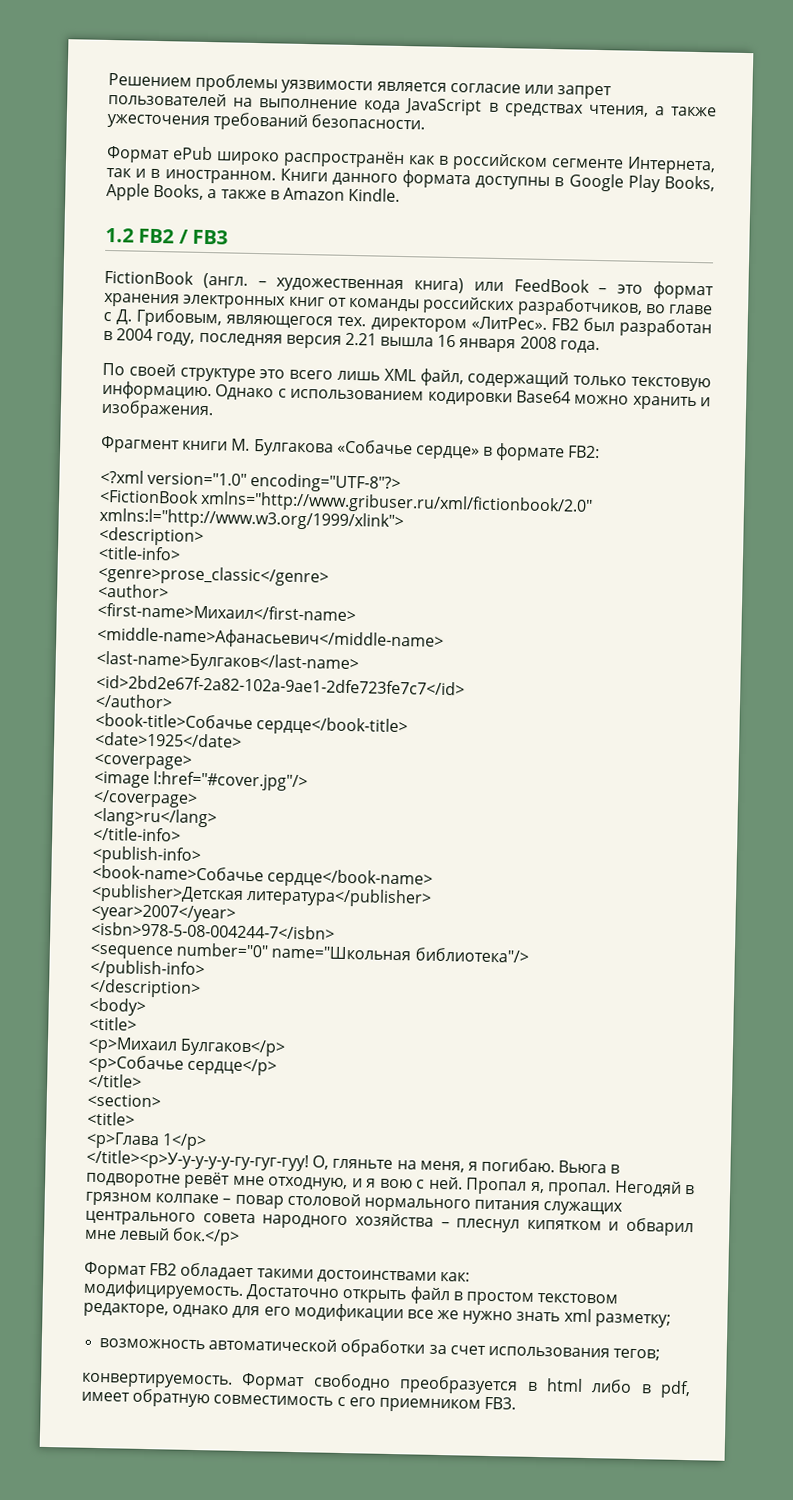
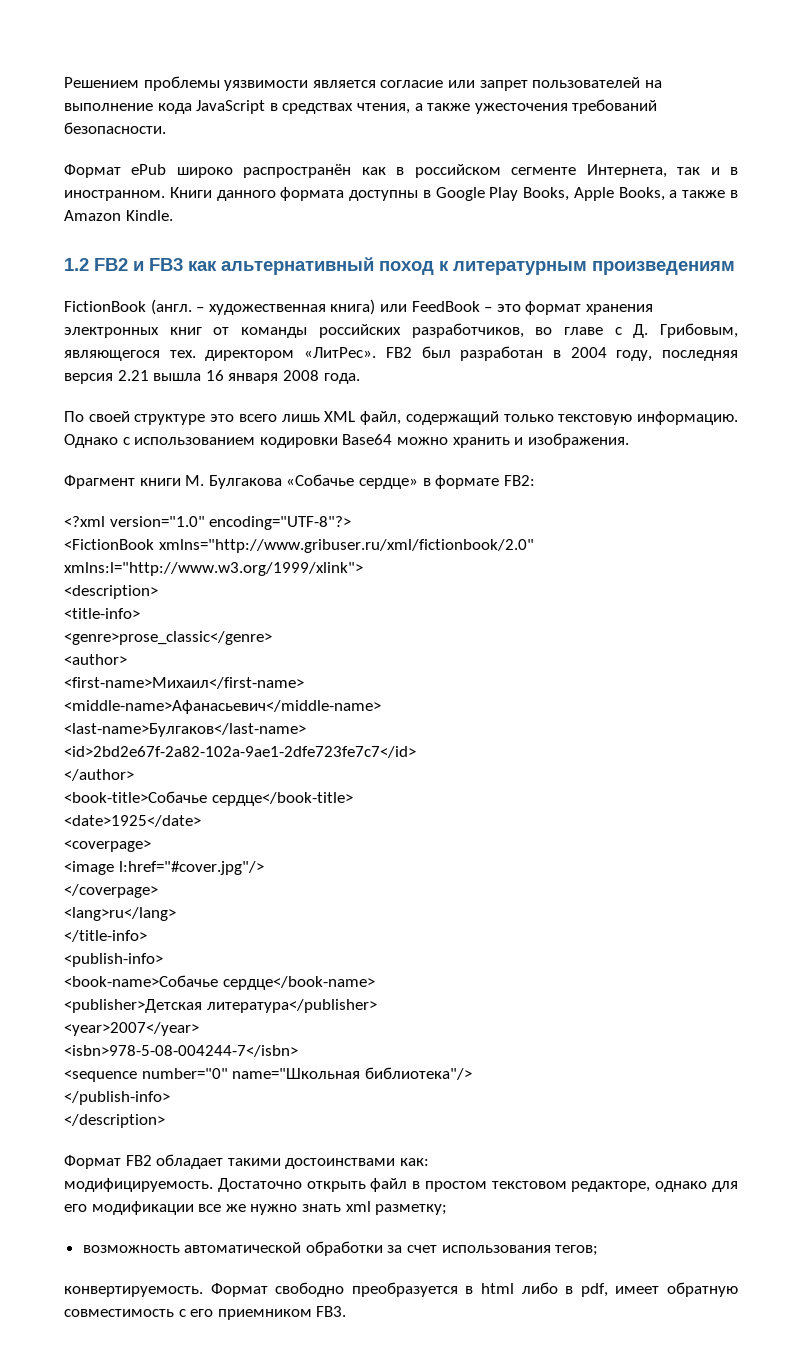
[178,229,189,244] / -> [133,261,144,271] и
(228, 237) none -> [188,257,735,275] как альтернативный поход к литературным произведениям
[89,997,146,1016] [89,1016,137,1031] [88,1036,287,1057] [88,1054,278,1076] [88,1073,142,1088] [87,1093,161,1108] [87,1111,135,1126] [86,1131,208,1151] [86,1149,621,1174] [86,1171,695,1197] [85,1191,624,1216] [85,1210,694,1237] [84,1227,241,1246] // <body> // <title> // <p>Михаил Булгаков</p> // <p>Собачье сердце</p> // </title> // <section> // <title> // <p>Глава 1</p> // </title><p>У-у-у-у-у-гу-гуг-гуу! О, гляньте на меня, я погибаю. Вьюга в подворотне ревёт мне отходную, и я вою с ней. Пропал я, пропал. Негодяй в грязном колпаке – повар столовой нормального питания служащих центрального совета народного хозяйства – плеснул кипятком и обварил мне левый бок.</p> -> (165, 1121) none

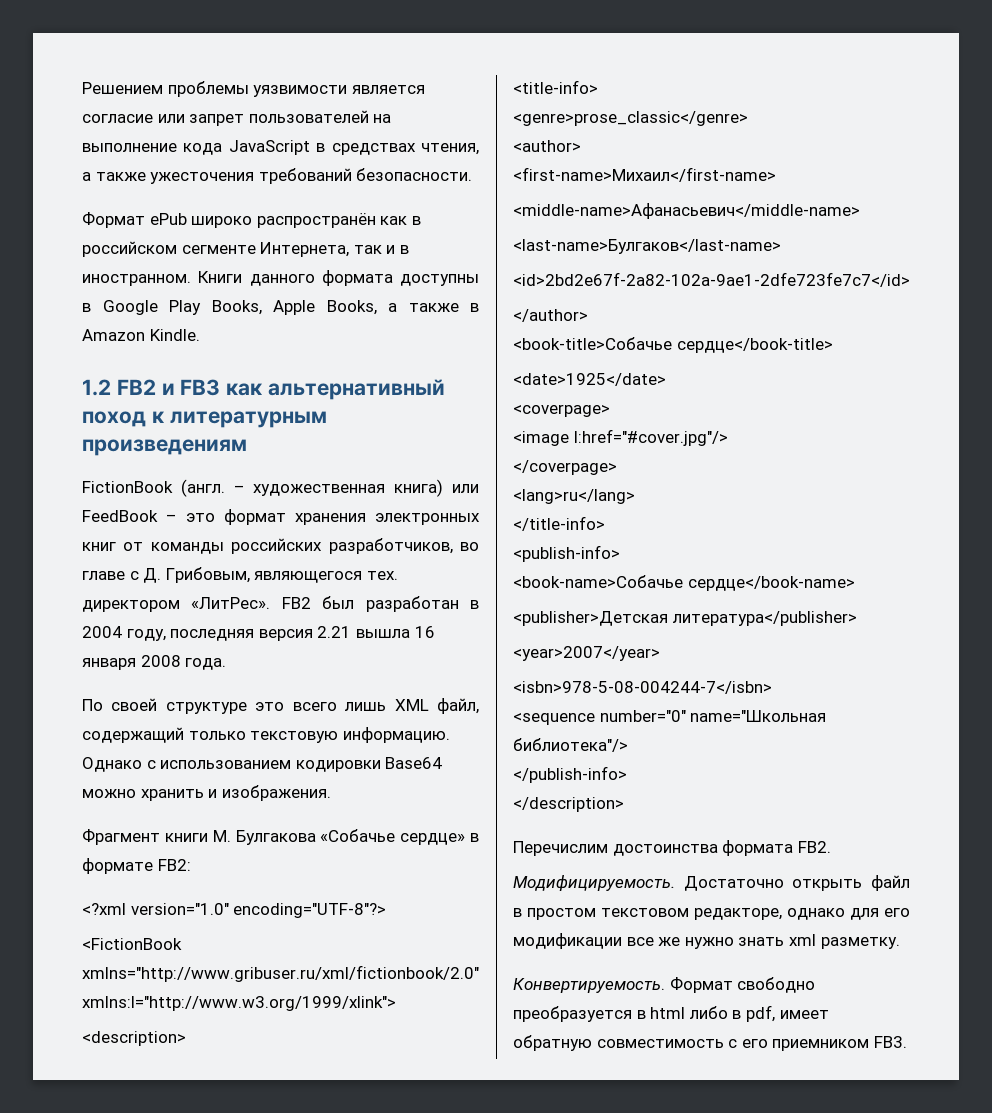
[64,1154,429,1169] [64,1178,213,1192] Формат FB2 обладает такими достоинствами как: // модифицируемость. -> [513,840,831,856] [513,875,675,891] Перечислим достоинства формата FB2. // Модифицируемость.
[375,1204,448,1215] [82,1241,599,1256] [64,1286,203,1297] разметку; // возможность автоматической обработки за счет использования тегов; // конвертируемость. -> [820,937,900,949] [513,978,665,993] разметку. // Конвертируемость.

